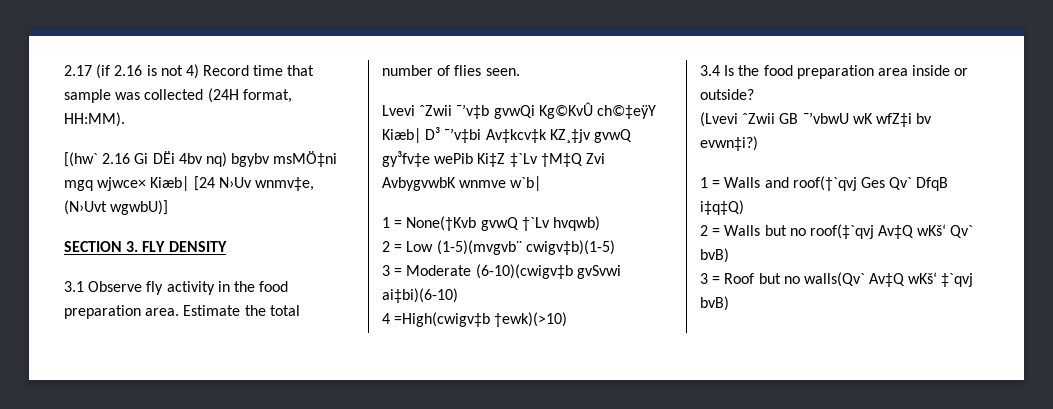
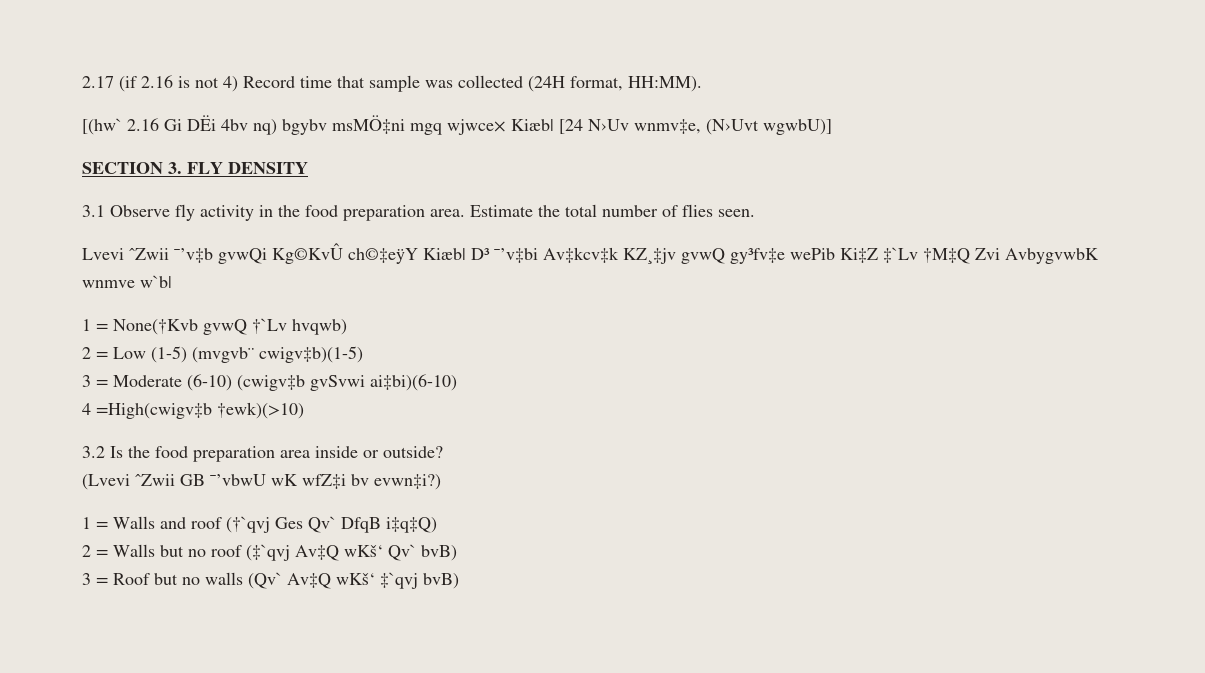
[436,240,522,255] (1-5)(mvgvb¨ -> [151,346,254,363] (1-5) (mvgvb¨
[475,264,573,279] (6-10)(cwigv‡b -> [187,374,305,391] (6-10) (cwigv‡b
[700,65,720,76] 3.4 -> [82,446,105,458] 3.2
[792,176,857,191] roof(†`qvj -> [191,516,270,533] roof (†`qvj
[809,224,874,239] roof(‡`qvj -> [211,544,290,561] roof (‡`qvj
[803,272,865,287] walls(Qv` -> [205,572,282,589] walls (Qv`

